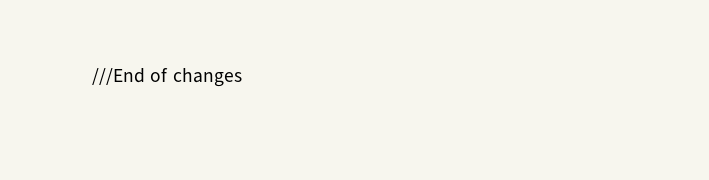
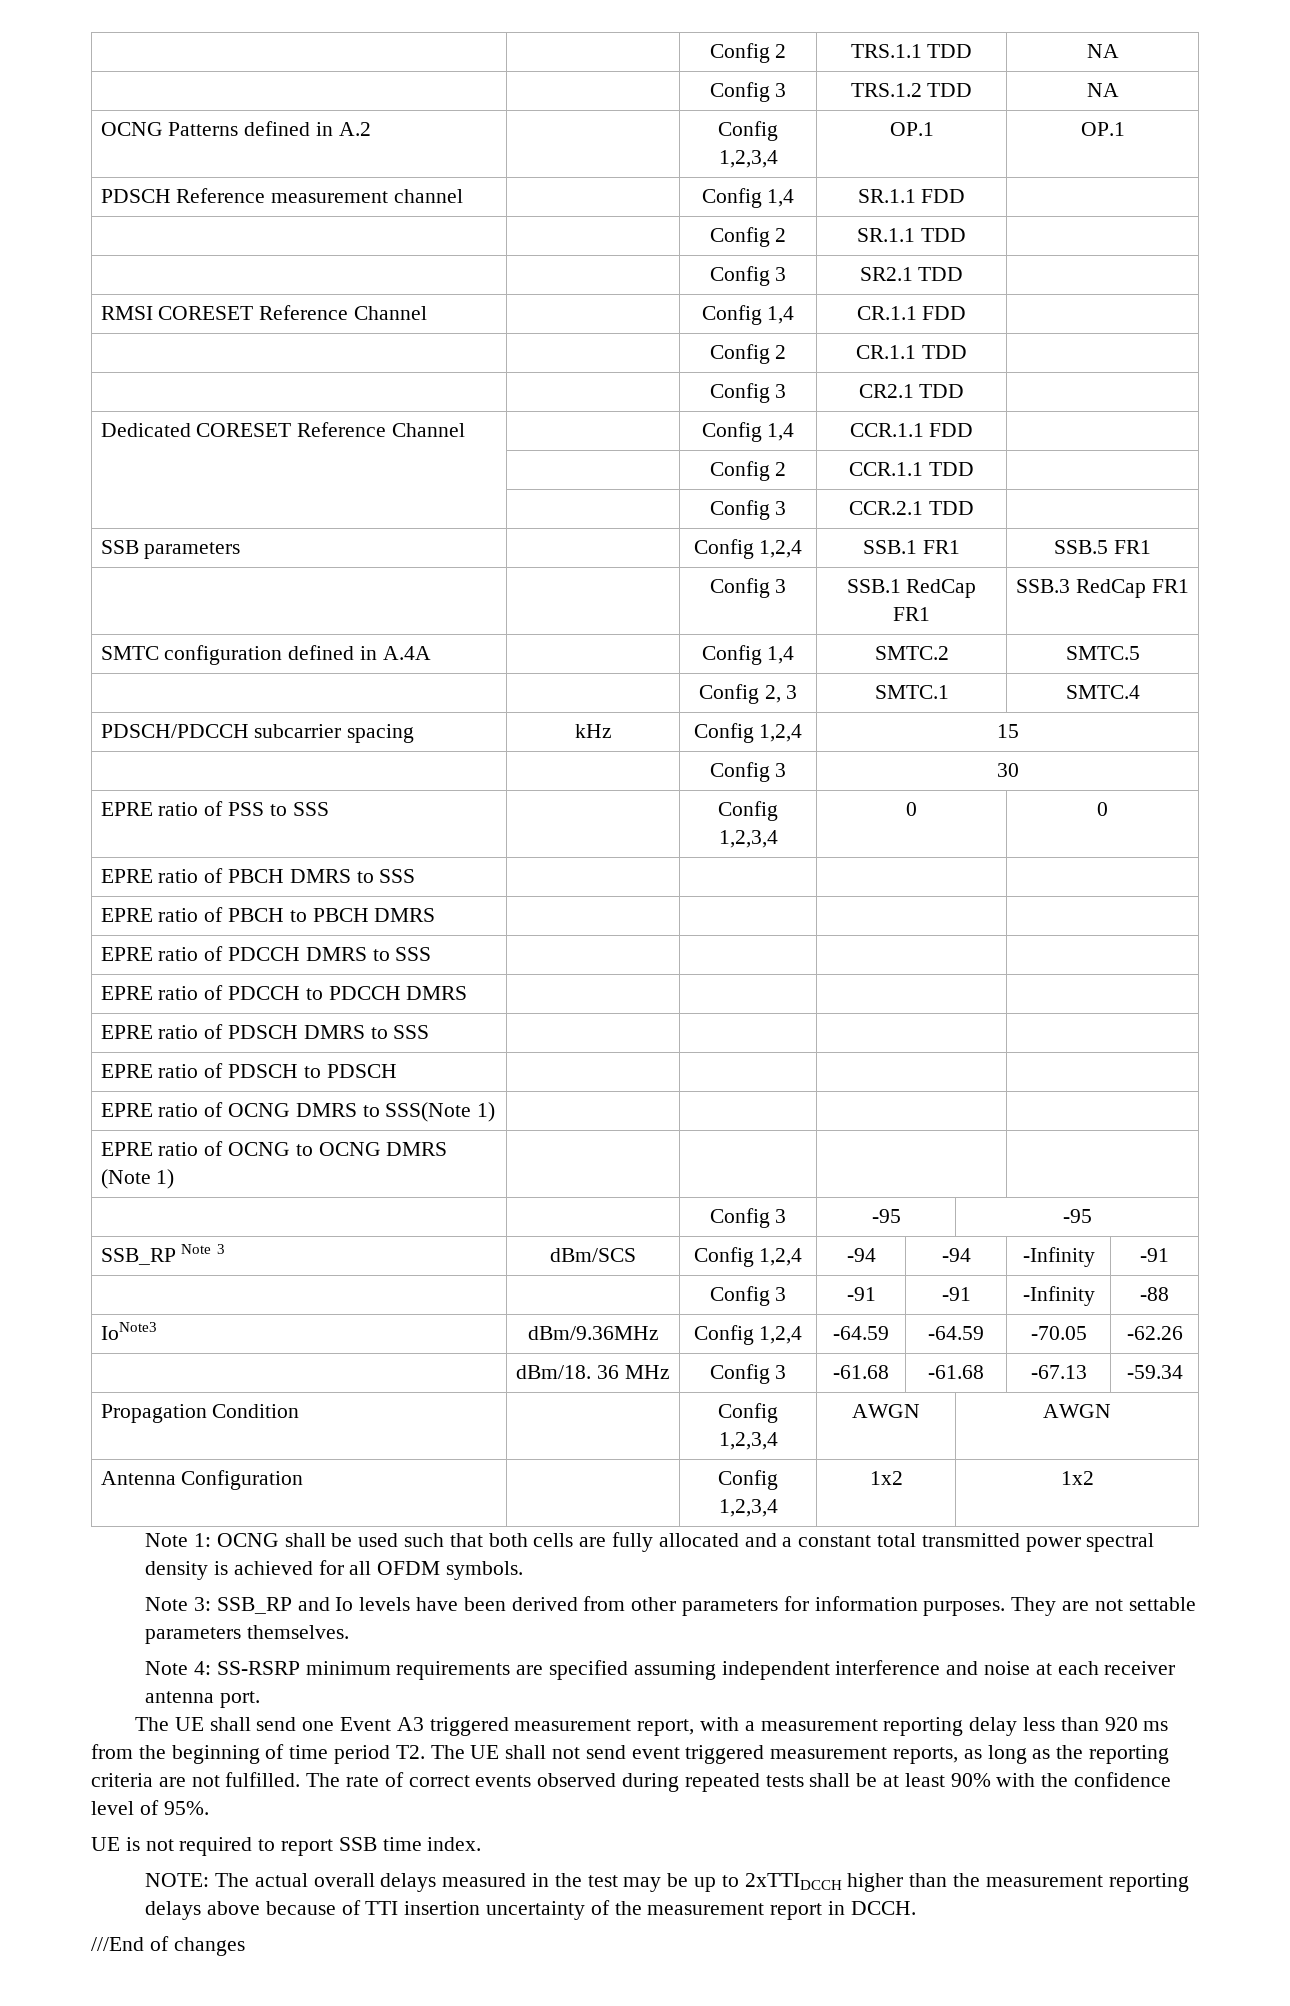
(92, 76) none -> [709,43,787,63] [850,44,973,58] [1086,44,1119,58] [709,82,787,102] [850,83,973,97] [1086,83,1119,97] [100,121,371,136] [718,121,778,141] [718,150,778,168] [889,122,934,136] [1080,122,1125,136] [100,188,464,203] [701,188,795,208] [857,189,966,203] [709,227,787,247] [857,228,966,242] [709,266,787,286] [859,267,964,281] [100,305,428,320] [701,305,795,325] [856,306,967,320] [709,344,787,364] [856,345,967,359] [709,383,787,403] [858,384,965,398] [100,422,466,437] [701,422,795,442] [849,423,974,437] [709,461,787,481] [849,462,974,476] [709,500,787,520] [849,501,974,515] [100,540,241,559] [693,539,803,559] [863,540,960,554] [1054,540,1151,554] [709,578,787,598] [846,579,977,598] [893,607,930,621] [1016,579,1189,598] [100,645,431,665] [701,645,795,665] [874,646,949,660] [1065,646,1140,660] [698,684,798,704] [874,685,949,699] [1065,685,1140,699] [100,724,415,743] [574,724,612,738] [693,723,803,743] [996,724,1019,738] [709,762,787,782] [996,763,1019,777] [100,801,329,816] [718,801,778,821] [718,830,778,848] [906,802,917,816] [1097,802,1108,816] [100,868,416,883] [100,907,436,922] [100,946,432,961] [100,985,468,1000] [100,1024,430,1039] [100,1063,397,1078] [100,1102,496,1122] [100,1141,448,1156] [100,1169,175,1189] [709,1208,787,1228] [871,1209,901,1223] [1062,1209,1092,1223] [100,1244,226,1265] [550,1248,636,1262] [693,1247,803,1267] [846,1248,876,1262] [941,1248,971,1262] [1022,1247,1095,1267] [1140,1248,1169,1262] [709,1286,787,1306] [846,1287,876,1301] [941,1287,971,1301] [1022,1286,1095,1306] [1140,1287,1169,1301] [100,1322,157,1340] [527,1326,659,1340] [693,1325,803,1345] [833,1326,889,1340] [928,1326,984,1340] [1030,1326,1087,1340] [1126,1326,1183,1340] [516,1365,670,1379] [709,1364,787,1384] [833,1365,889,1379] [928,1365,984,1379] [1030,1365,1087,1379] [1126,1365,1183,1379] [100,1404,300,1423] [718,1403,778,1423] [718,1432,778,1450] [852,1404,920,1418] [1043,1404,1111,1418] [100,1470,304,1490] [718,1470,778,1490] [718,1499,778,1517] [869,1471,903,1485] [1060,1471,1094,1485] [145,1532,1155,1552] [145,1560,523,1580] [145,1596,1196,1616] [145,1625,349,1644] [145,1660,1176,1680] [145,1691,260,1708] [134,1717,1169,1736] [91,1744,1170,1764] [91,1772,1172,1792] [91,1800,209,1815] [91,1837,482,1856] [145,1873,1189,1892] [145,1900,916,1920] | | Config 2 | TRS.1.1 TDD | NA // | | Config 3 | TRS.1.2 TDD | NA // OCNG Patterns defined in A.2 | | Config 1,2,3,4 | OP.1 | OP.1 // PDSCH Reference measurement channel | | Config 1,4 | SR.1.1 FDD | // | | Config 2 | SR.1.1 TDD | // | | Config 3 | SR2.1 TDD | // RMSI CORESET Reference Channel | | Config 1,4 | CR.1.1 FDD | // | | Config 2 | CR.1.1 TDD | // | | Config 3 | CR2.1 TDD | // Dedicated CORESET Reference Channel | | Config 1,4 | CCR.1.1 FDD | // | | Config 2 | CCR.1.1 TDD | // | | Config 3 | CCR.2.1 TDD | // SSB parameters | | Config 1,2,4 | SSB.1 FR1 | SSB.5 FR1 // | | Config 3 | SSB.1 RedCap FR1 | SSB.3 RedCap FR1 // SMTC configuration defined in A.4A | | Config 1,4 | SMTC.2 | SMTC.5 // | | Config 2, 3 | SMTC.1 | SMTC.4 // PDSCH/PDCCH subcarrier spacing | kHz | Config 1,2,4 | 15 // | | Config 3 | 30 // EPRE ratio of PSS to SSS | | Config 1,2,3,4 | 0 | 0 // EPRE ratio of PBCH DMRS to SSS | | | | // EPRE ratio of PBCH to PBCH DMRS | | | | // EPRE ratio of PDCCH DMRS to SSS | | | | // EPRE ratio of PDCCH to PDCCH DMRS | | | | // EPRE ratio of PDSCH DMRS to SSS | | | | // EPRE ratio of PDSCH to PDSCH | | | | // EPRE ratio of OCNG DMRS to SSS(Note 1) | | | | // EPRE ratio of OCNG to OCNG DMRS (Note 1) | | | | // | | Config 3 | -95 | -95 // SSB_RP Note 3 | dBm/SCS | Config 1,2,4 | -94 | -94 | -Infinity | -91 // | | Config 3 | -91 | -91 | -Infinity | -88 // IoNote3 | dBm/9.36MHz | Config 1,2,4 | -64.59 | -64.59 | -70.05 | -62.26 // | dBm/18. 36 MHz | Config 3 | -61.68 | -61.68 | -67.13 | -59.34 // Propagation Condition | | Config 1,2,3,4 | AWGN | AWGN // Antenna Configuration | | Config 1,2,3,4 | 1x2 | 1x2 // Note 1: OCNG shall be used such that both cells are fully allocated and a constant total transmitted power spectral density is achieved for all OFDM symbols. // Note 3: SSB_RP and Io levels have been derived from other parameters for information purposes. They are not settable parameters themselves. // Note 4: SS-RSRP minimum requirements are specified assuming independent interference and noise at each receiver antenna port. // The UE shall send one Event A3 triggered measurement report, with a measurement reporting delay less than 920 ms from the beginning of time period T2. The UE shall not send event triggered measurement reports, as long as the reporting criteria are not fulfilled. The rate of correct events observed during repeated tests shall be at least 90% with the confidence level of 95%. // UE is not required to report SSB time index. // NOTE: The actual overall delays measured in the test may be up to 2xTTIDCCH higher than the measurement reporting delays above because of TTI insertion uncertainty of the measurement report in DCCH. //

